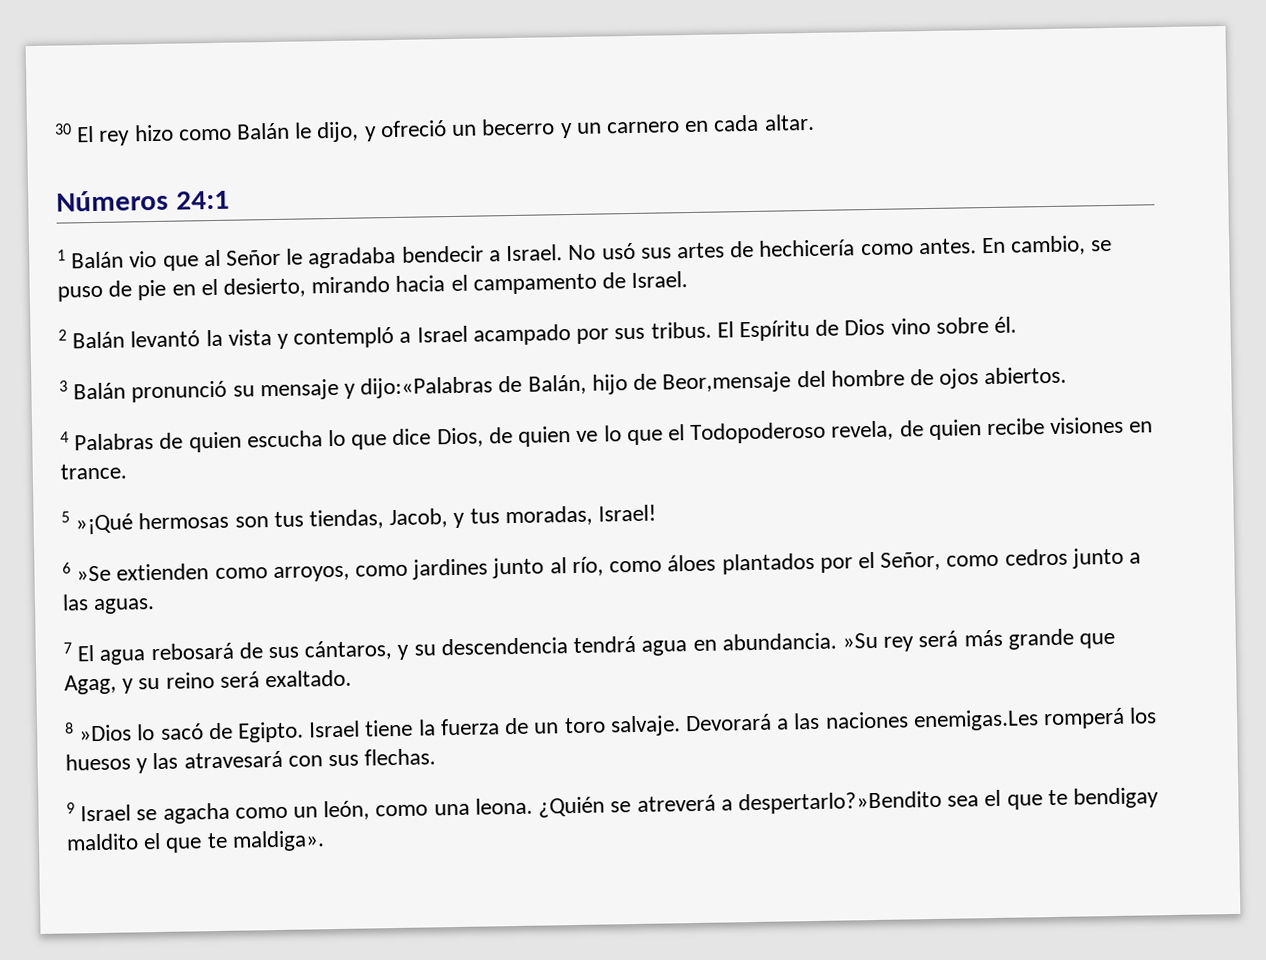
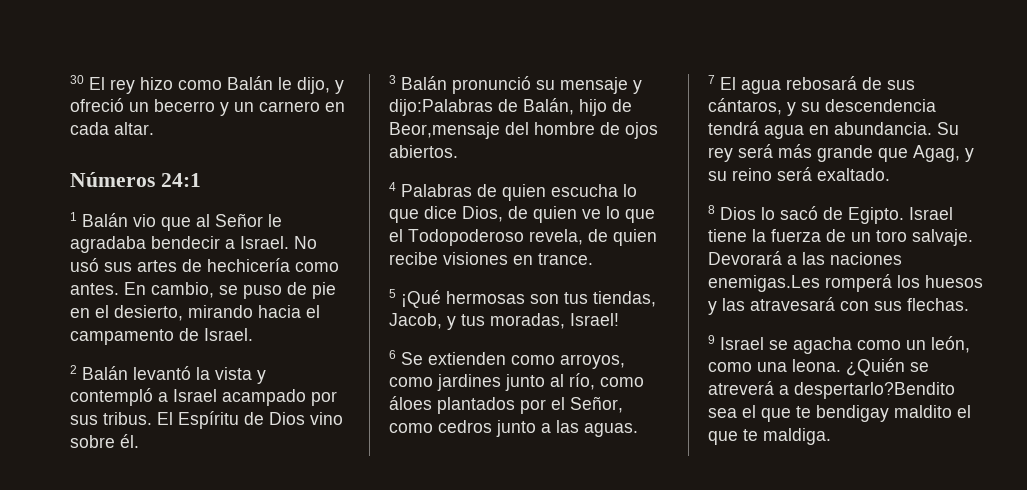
[360,376,494,399] dijo:«Palabras -> [389,99,493,116] dijo:Palabras
[75,513,134,535] »¡Qué -> [401,290,441,308] ¡Qué
[76,565,112,582] »Se -> [401,352,423,365] Se
[841,632,878,649] »Su -> [937,122,959,135] Su
[79,724,133,742] »Dios -> [720,207,756,220] Dios
[737,790,942,815] despertarlo?»Bendito -> [794,382,955,399] despertarlo?Bendito
[231,830,325,852] maldiga». -> [763,428,831,445] maldiga.

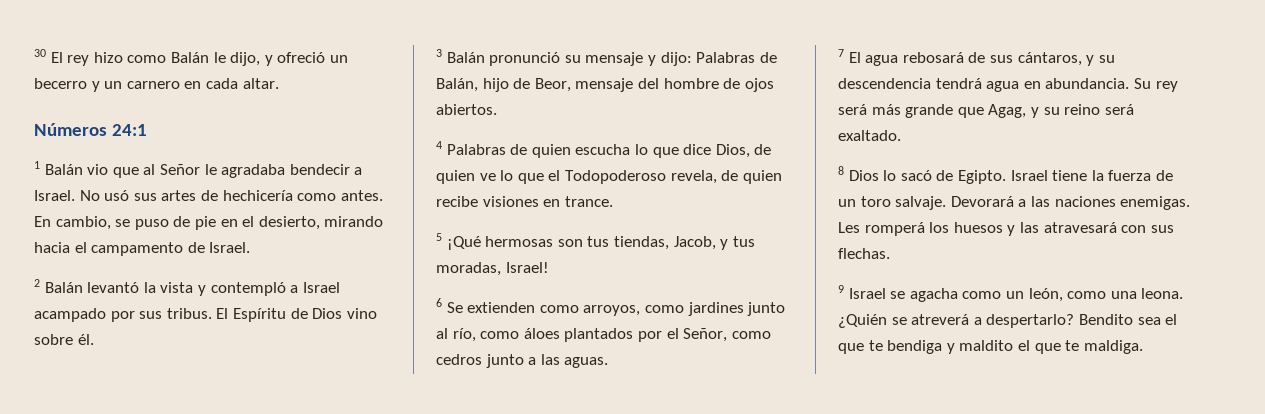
[389,99,493,116] dijo:Palabras -> [660,52,756,66] dijo: Palabras
[389,122,500,139] Beor,mensaje -> [534,78,634,92] Beor, mensaje
[708,275,820,292] enemigas.Les -> [1120,196,1191,210] [838,222,860,233] enemigas. Les
[794,382,955,399] despertarlo?Bendito -> [986,314,1133,328] despertarlo? Bendito
[816,405,889,422] bendigay -> [887,340,955,354] bendiga y

